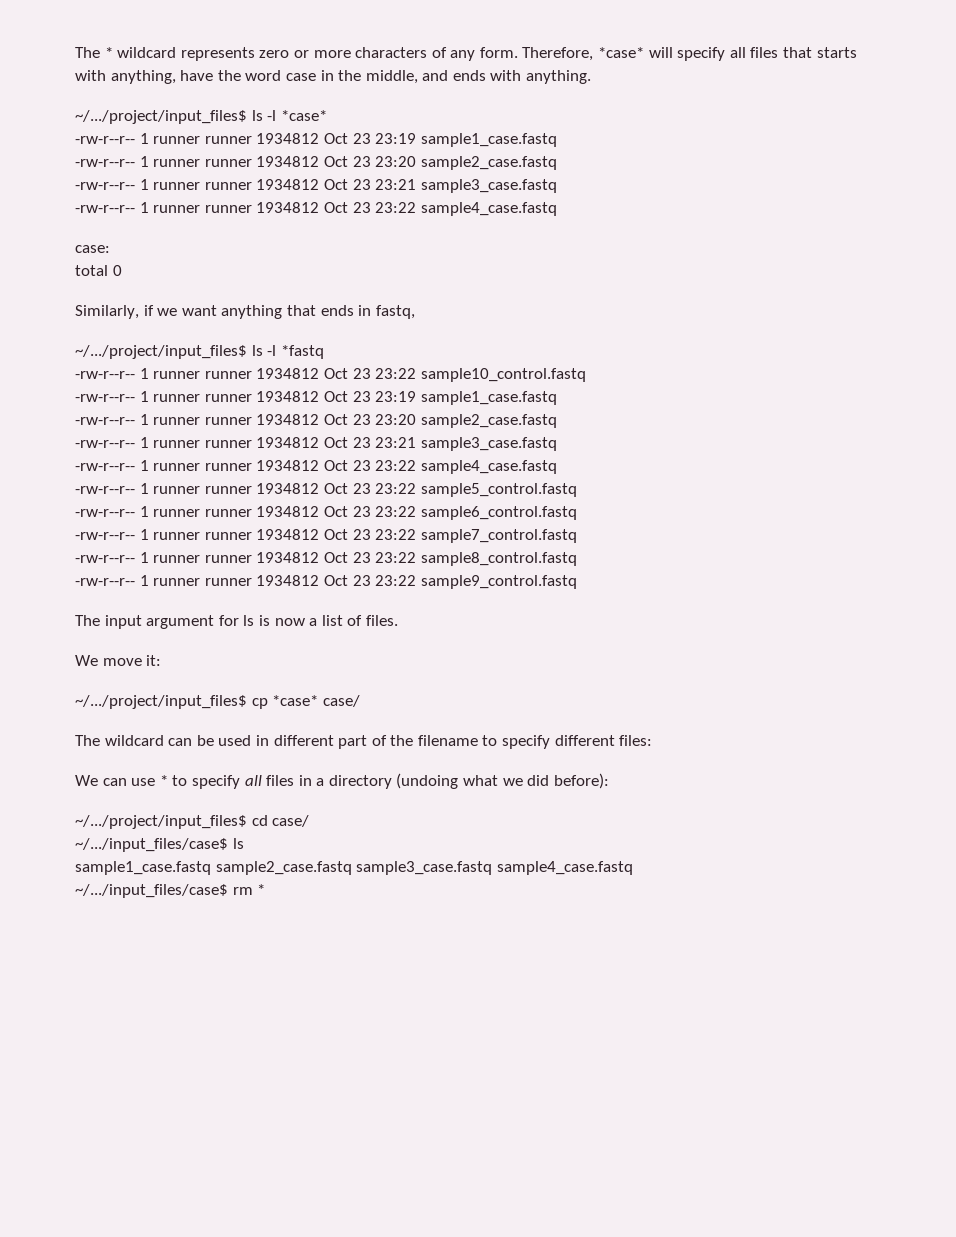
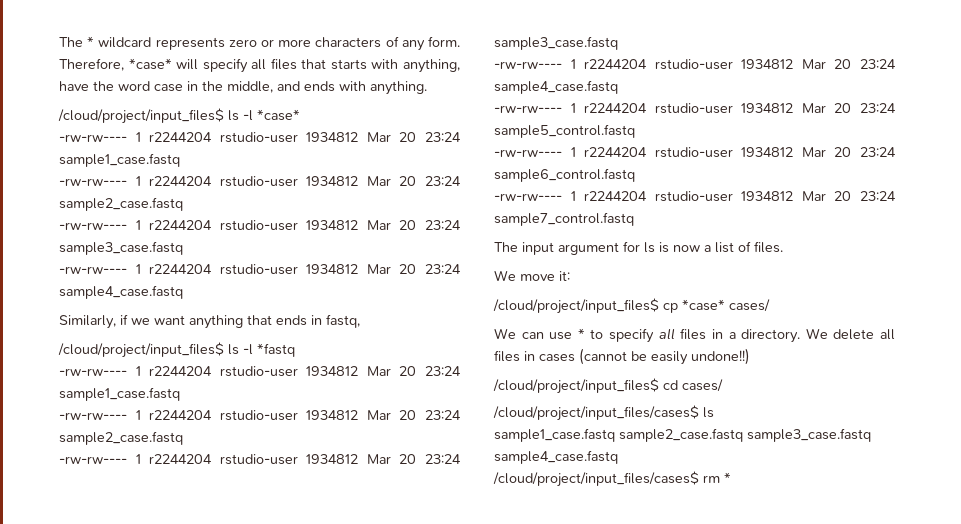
[75,110,247,124] ~/.../project/input_files$ -> [58,108,224,124] /cloud/project/input_files$
[75,133,557,147] [75,156,557,170] [75,179,557,193] [75,202,557,216] [75,245,110,253] [75,265,122,276] -rw-r--r-- 1 runner runner 1934812 Oct 23 23:19 sample1_case.fastq // -rw-r--r-- 1 runner runner 1934812 Oct 23 23:20 sample2_case.fastq // -rw-r--r-- 1 runner runner 1934812 Oct 23 23:21 sample3_case.fastq // -rw-r--r-- 1 runner runner 1934812 Oct 23 23:22 sample4_case.fastq // case: // total 0 -> [59,132,461,143] [59,153,180,167] [59,176,461,187] [59,197,183,211] [59,220,461,231] [59,241,183,255] [59,264,461,275] [59,285,183,299] -rw-rw---- 1 r2244204 rstudio-user 1934812 Mar 20 23:24 sample1_case.fastq // -rw-rw---- 1 r2244204 rstudio-user 1934812 Mar 20 23:24 sample2_case.fastq // -rw-rw---- 1 r2244204 rstudio-user 1934812 Mar 20 23:24 sample3_case.fastq // -rw-rw---- 1 r2244204 rstudio-user 1934812 Mar 20 23:24 sample4_case.fastq
[75,345,247,359] ~/.../project/input_files$ -> [58,342,224,358] /cloud/project/input_files$
[75,368,586,382] [75,391,557,405] [75,414,557,428] [75,437,557,451] [75,460,557,474] [75,483,577,497] [75,506,577,520] [75,529,577,543] [75,552,577,566] [75,575,577,589] -rw-r--r-- 1 runner runner 1934812 Oct 23 23:22 sample10_control.fastq // -rw-r--r-- 1 runner runner 1934812 Oct 23 23:19 sample1_case.fastq // -rw-r--r-- 1 runner runner 1934812 Oct 23 23:20 sample2_case.fastq // -rw-r--r-- 1 runner runner 1934812 Oct 23 23:21 sample3_case.fastq // -rw-r--r-- 1 runner runner 1934812 Oct 23 23:22 sample4_case.fastq // -rw-r--r-- 1 runner runner 1934812 Oct 23 23:22 sample5_control.fastq // -rw-r--r-- 1 runner runner 1934812 Oct 23 23:22 sample6_control.fastq // -rw-r--r-- 1 runner runner 1934812 Oct 23 23:22 sample7_control.fastq // -rw-r--r-- 1 runner runner 1934812 Oct 23 23:22 sample8_control.fastq // -rw-r--r-- 1 runner runner 1934812 Oct 23 23:22 sample9_control.fastq -> [59,366,461,377] [59,387,180,401] [59,410,461,421] [59,431,183,445] [59,454,461,465] [494,36,618,50] [494,59,896,70] [494,80,618,94] [494,103,896,114] [494,124,635,138] [494,147,896,158] [494,168,635,182] [494,191,896,202] [494,212,634,226] -rw-rw---- 1 r2244204 rstudio-user 1934812 Mar 20 23:24 sample1_case.fastq // -rw-rw---- 1 r2244204 rstudio-user 1934812 Mar 20 23:24 sample2_case.fastq // -rw-rw---- 1 r2244204 rstudio-user 1934812 Mar 20 23:24 sample3_case.fastq // -rw-rw---- 1 r2244204 rstudio-user 1934812 Mar 20 23:24 sample4_case.fastq // -rw-rw---- 1 r2244204 rstudio-user 1934812 Mar 20 23:24 sample5_control.fastq // -rw-rw---- 1 r2244204 rstudio-user 1934812 Mar 20 23:24 sample6_control.fastq // -rw-rw---- 1 r2244204 rstudio-user 1934812 Mar 20 23:24 sample7_control.fastq
[75,695,247,709] ~/.../project/input_files$ -> [493,298,659,314] /cloud/project/input_files$
[322,695,360,707] [75,735,653,749] case/ // The wildcard can be used in different part of the filename to specify different files: -> [729,299,770,312] cases/
[328,773,609,789] [75,815,310,829] [75,838,228,852] directory (undoing what we did before): // ~/.../project/input_files$ cd case/ // ~/.../input_files/case$ -> [741,328,895,343] [494,348,750,365] [493,378,723,394] [493,405,699,421] directory. We delete all files in cases (cannot be easily undone!!) // /cloud/project/input_files$ cd cases/ // /cloud/project/input_files/cases$
[75,884,228,898] ~/.../input_files/case$ -> [493,471,699,487] /cloud/project/input_files/cases$

